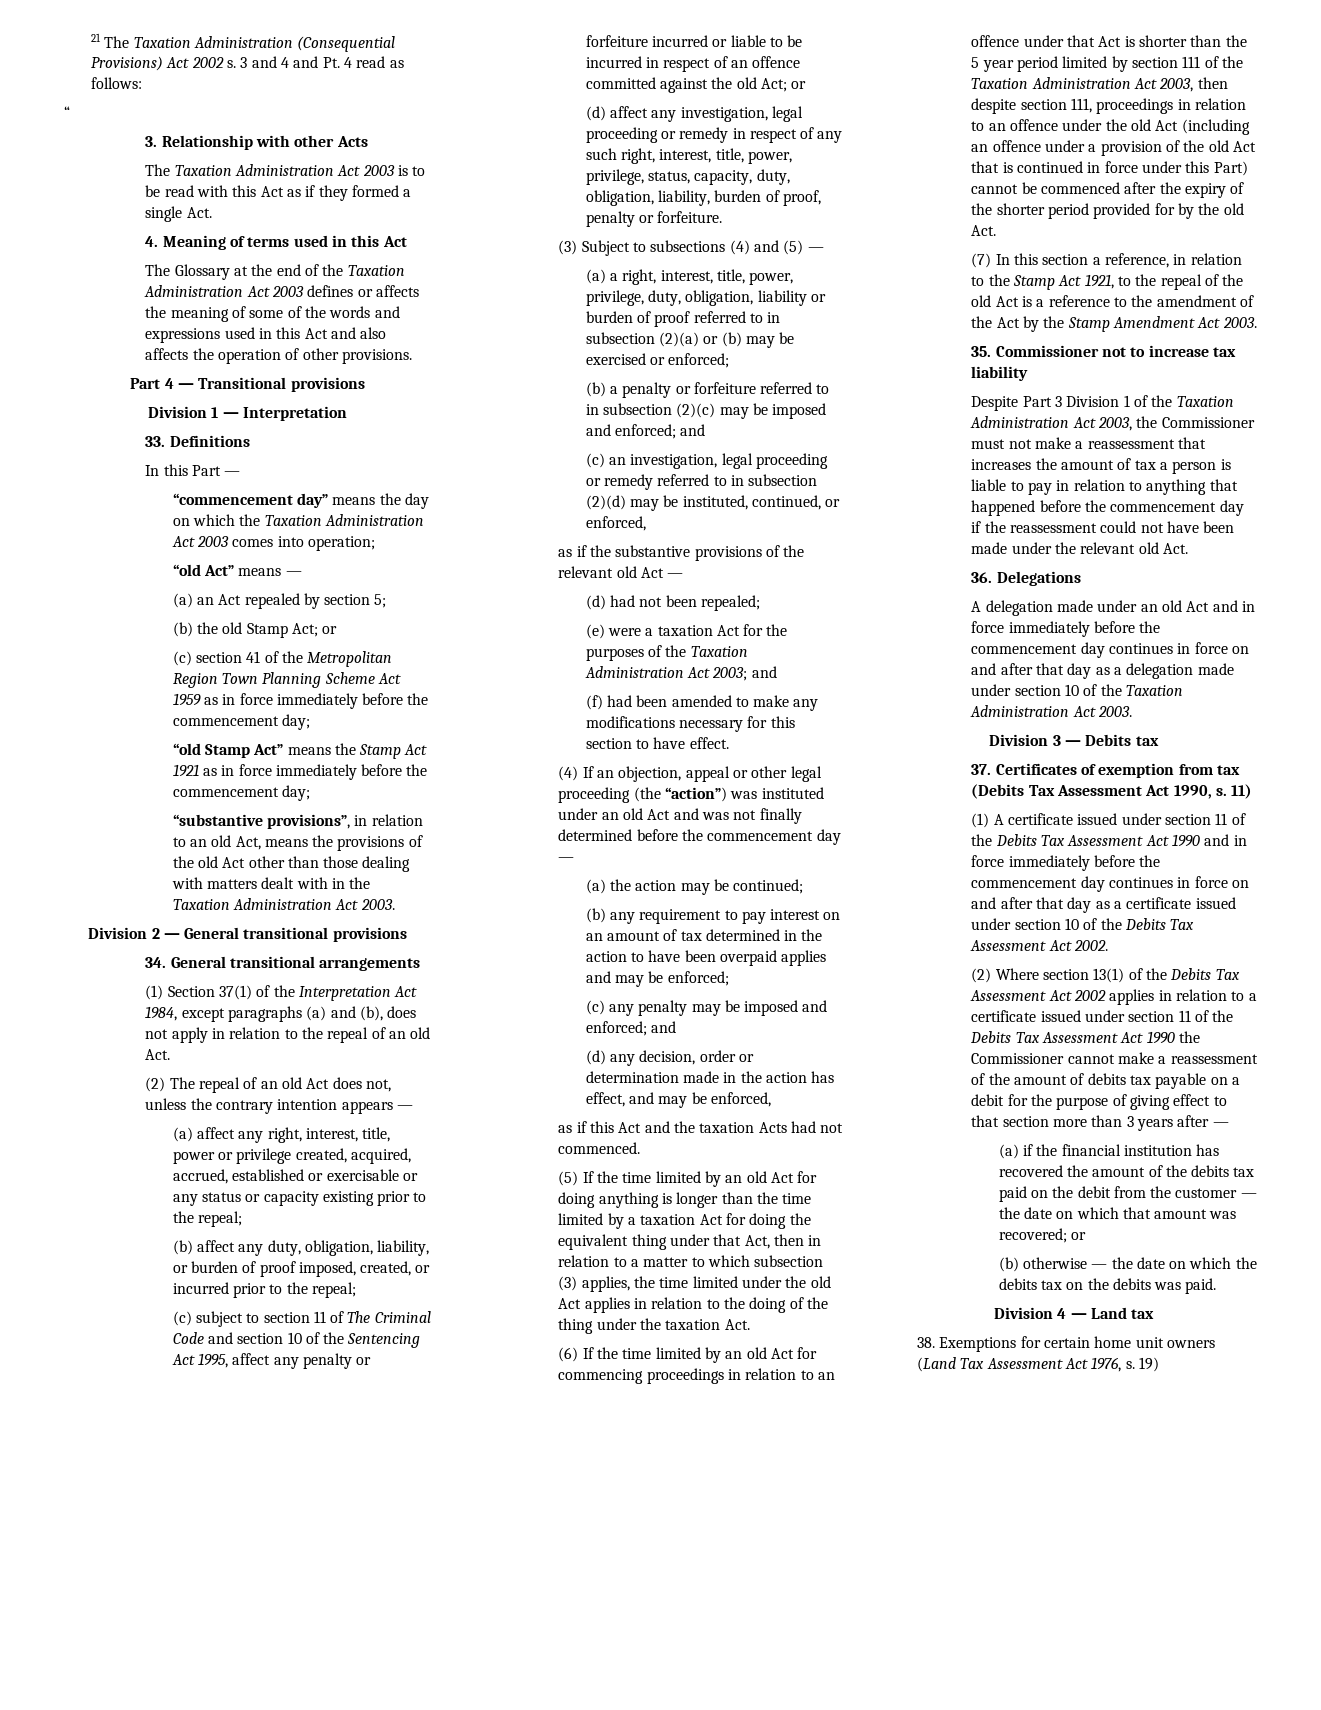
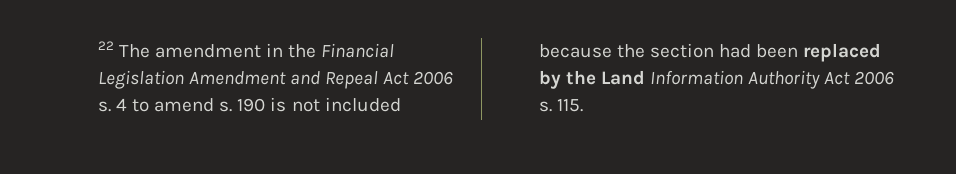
[91,33,396,52] [91,56,404,71] [91,77,143,89] [64,106,70,118] [145,135,368,150] [145,164,426,176] [145,185,412,201] [145,206,212,222] [145,235,407,250] [145,264,405,280] [144,285,420,297] [145,306,400,322] [145,327,387,343] [145,348,413,364] [130,377,365,392] [148,406,347,421] [145,435,250,447] [145,464,241,476] [172,493,429,509] [172,514,424,526] [171,536,375,551] [172,564,302,576] [172,593,387,609] [172,622,338,638] [172,651,393,667] [172,672,401,688] [172,693,429,709] [172,714,310,730] [172,743,428,759] [172,764,428,780] [172,785,310,801] [172,814,423,829] [172,835,423,851] [172,856,411,872] [171,877,371,889] [172,898,395,910] [88,927,407,942] [145,956,421,971] [145,985,418,1001] [145,1006,417,1022] [145,1027,431,1043] [145,1049,171,1060] [145,1077,391,1093] [145,1098,414,1114] [172,1127,391,1143] [172,1148,411,1164] [172,1169,418,1184] [172,1191,427,1206] [172,1211,242,1227] [172,1240,430,1256] [172,1261,431,1277] [172,1282,356,1298] [172,1311,431,1327] [172,1332,421,1348] [171,1353,372,1369] [585,35,803,47] [585,56,801,72] [585,77,807,93] [585,106,803,122] [585,127,843,143] [585,148,792,164] [585,169,790,185] [585,190,821,206] [585,211,723,227] [558,240,824,256] [585,269,794,285] [585,290,826,306] [585,311,781,327] [585,332,795,348] [585,353,730,368] [585,382,830,398] [585,403,827,419] [585,424,706,439] [585,453,828,469] [585,474,818,490] [585,495,841,511] [585,516,646,531] [558,545,805,561] [558,566,684,578] [585,595,760,611] [585,624,788,639] [585,645,748,661] [584,666,777,681] [585,695,819,711] [585,716,795,732] [585,737,729,749] [558,766,822,782] [558,787,824,803] [558,808,802,824] [558,829,841,845] [558,857,575,862] [585,879,804,895] [585,908,841,924] [585,929,823,941] [585,950,827,966] [585,971,729,987] [585,1000,828,1016] [585,1021,676,1036] [585,1050,754,1066] [585,1071,835,1083] [585,1092,771,1108] [558,1121,844,1133] [558,1142,641,1154] [558,1171,818,1187] [558,1192,812,1208] [558,1213,811,1229] [558,1234,822,1250] [558,1255,824,1267] [558,1276,831,1292] [558,1297,828,1313] [558,1318,750,1334] [558,1347,818,1363] [558,1368,836,1384] [971,35,1247,47] [971,56,1243,72] [971,77,1228,92] [971,98,1247,114] [971,119,1250,135] [971,140,1256,156] [971,161,1248,176] [971,182,1245,198] [971,203,1244,219] [971,225,997,236] [971,253,1242,268] [971,274,1244,290] [971,295,1254,307] [971,316,1257,332] [971,345,1237,357] [971,366,1029,381] [971,395,1234,411] [970,416,1255,431] [971,437,1207,449] [971,458,1231,474] [971,479,1238,495] [971,500,1244,516] [971,521,1235,533] [971,542,1189,554] [971,571,1081,586] [971,600,1255,616] [971,621,1161,637] [971,642,1250,658] [971,663,1234,679] [971,684,1184,696] [970,705,1133,717] [989,734,1159,746] [971,763,1241,778] [971,784,1253,799] [971,813,1246,828] [971,834,1247,847] [971,855,1161,871] [971,876,1250,892] [971,897,1236,913] [971,918,1195,930] [970,940,1109,951] [971,968,1240,983] [970,989,1257,1005] [971,1010,1234,1022] [970,1031,1201,1044] [971,1052,1258,1064] [971,1073,1240,1089] [971,1094,1227,1110] [971,1115,1229,1131] [998,1144,1220,1159] [998,1165,1255,1177] [998,1186,1257,1202] [998,1207,1237,1219] [998,1228,1086,1243] [998,1257,1257,1272] [998,1278,1217,1294] [993,1307,1155,1319] [917,1336,1216,1352] [917,1357,1160,1372] 21 The Taxation Administration (Consequential Provisions) Act 2002 s. 3 and 4 and Pt. 4 read as follows: // “ // 3. Relationship with other Acts // The Taxation Administration Act 2003 is to be read with this Act as if they formed a single Act. // 4. Meaning of terms used in this Act // The Glossary at the end of the Taxation Administration Act 2003 defines or affects the meaning of some of the words and expressions used in this Act and also affects the operation of other provisions. // Part 4 — Transitional provisions // Division 1 — Interpretation // 33. Definitions // In this Part — // “commencement day” means the day on which the Taxation Administration Act 2003 comes into operation; // “old Act” means — // (a) an Act repealed by section 5; // (b) the old Stamp Act; or // (c) section 41 of the Metropolitan Region Town Planning Scheme Act 1959 as in force immediately before the commencement day; // “old Stamp Act” means the Stamp Act 1921 as in force immediately before the commencement day; // “substantive provisions”, in relation to an old Act, means the provisions of the old Act other than those dealing with matters dealt with in the Taxation Administration Act 2003. // Division 2 — General transitional provisions // 34. General transitional arrangements // (1) Section 37(1) of the Interpretation Act 1984, except paragraphs (a) and (b), does not apply in relation to the repeal of an old Act. // (2) The repeal of an old Act does not, unless the contrary intention appears — // (a) affect any right, interest, title, power or privilege created, acquired, accrued, established or exercisable or any status or capacity existing prior to the repeal; // (b) affect any duty, obligation, liability, or burden of proof imposed, created, or incurred prior to the repeal; // (c) subject to section 11 of The Criminal Code and section 10 of the Sentencing Act 1995, affect any penalty or forfeiture incurred or liable to be incurred in respect of an offence committed against the old Act; or // (d) affect any investigation, legal proceeding or remedy in respect of any such right, interest, title, power, privilege, status, capacity, duty, obligation, liability, burden of proof, penalty or forfeiture. // (3) Subject to subsections (4) and (5) — // (a) a right, interest, title, power, privilege, duty, obligation, liability or burden of proof referred to in subsection (2)(a) or (b) may be exercised or enforced; // (b) a penalty or forfeiture referred to in subsection (2)(c) may be imposed and enforced; and // (c) an investigation, legal proceeding or remedy referred to in subsection (2)(d) may be instituted, continued, or enforced, // as if the substantive provisions of the relevant old Act — // (d) had not been repealed; // (e) were a taxation Act for the purposes of the Taxation Administration Act 2003; and // (f) had been amended to make any modifications necessary for this section to have effect. // (4) If an objection, appeal or other legal proceeding (the “action”) was instituted under an old Act and was not finally determined before the commencement day — // (a) the action may be continued; // (b) any requirement to pay interest on an amount of tax determined in the action to have been overpaid applies and may be enforced; // (c) any penalty may be imposed and enforced; and // (d) any decision, order or determination made in the action has effect, and may be enforced, // as if this Act and the taxation Acts had not commenced. // (5) If the time limited by an old Act for doing anything is longer than the time limited by a taxation Act for doing the equivalent thing under that Act, then in relation to a matter to which subsection (3) applies, the time limited under the old Act applies in relation to the doing of the thing under the taxation Act. // (6) If the time limited by an old Act for commencing proceedings in relation to an offence under that Act is shorter than the 5 year period limited by section 111 of the Taxation Administration Act 2003, then despite section 111, proceedings in relation to an offence under the old Act (including an offence under a provision of the old Act that is continued in force under this Part) cannot be commenced after the expiry of the shorter period provided for by the old Act. // (7) In this section a reference, in relation to the Stamp Act 1921, to the repeal of the old Act is a reference to the amendment of the Act by the Stamp Amendment Act 2003. // 35. Commissioner not to increase tax liability // Despite Part 3 Division 1 of the Taxation Administration Act 2003, the Commissioner must not make a reassessment that increases the amount of tax a person is liable to pay in relation to anything that happened before the commencement day if the reassessment could not have been made under the relevant old Act. // 36. Delegations // A delegation made under an old Act and in force immediately before the commencement day continues in force on and after that day as a delegation made under section 10 of the Taxation Administration Act 2003. // Division 3 — Debits tax // 37. Certificates of exemption from tax (Debits Tax Assessment Act 1990, s. 11) // (1) A certificate issued under section 11 of the Debits Tax Assessment Act 1990 and in force immediately before the commencement day continues in force on and after that day as a certificate issued under section 10 of the Debits Tax Assessment Act 2002. // (2) Where section 13(1) of the Debits Tax Assessment Act 2002 applies in relation to a certificate issued under section 11 of the Debits Tax Assessment Act 1990 the Commissioner cannot make a reassessment of the amount of debits tax payable on a debit for the purpose of giving effect to that section more than 3 years after — // (a) if the financial institution has recovered the amount of the debits tax paid on the debit from the customer — the date on which that amount was recovered; or // (b) otherwise — the date on which the debits tax on the debits was paid. // Division 4 — Land tax // 38. Exemptions for certain home unit owners (Land Tax Assessment Act 1976, s. 19) -> [97,41,395,58] [97,70,454,89] [97,97,401,112] [538,43,882,62] [538,70,895,89] [538,99,583,112] 22 The amendment in the Financial Legislation Amendment and Repeal Act 2006 s. 4 to amend s. 190 is not included because the section had been replaced by the Land Information Authority Act 2006 s. 115.

